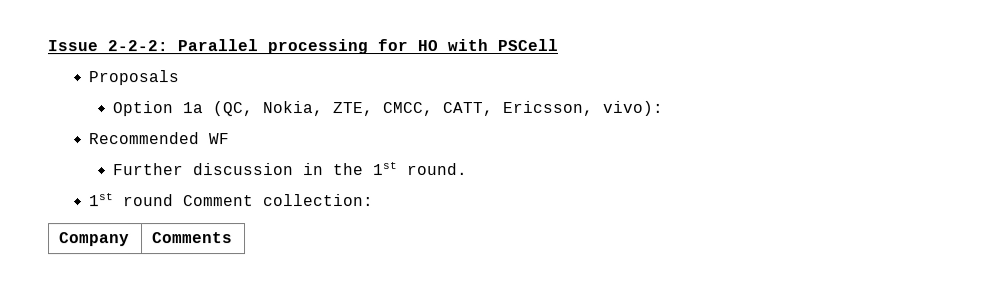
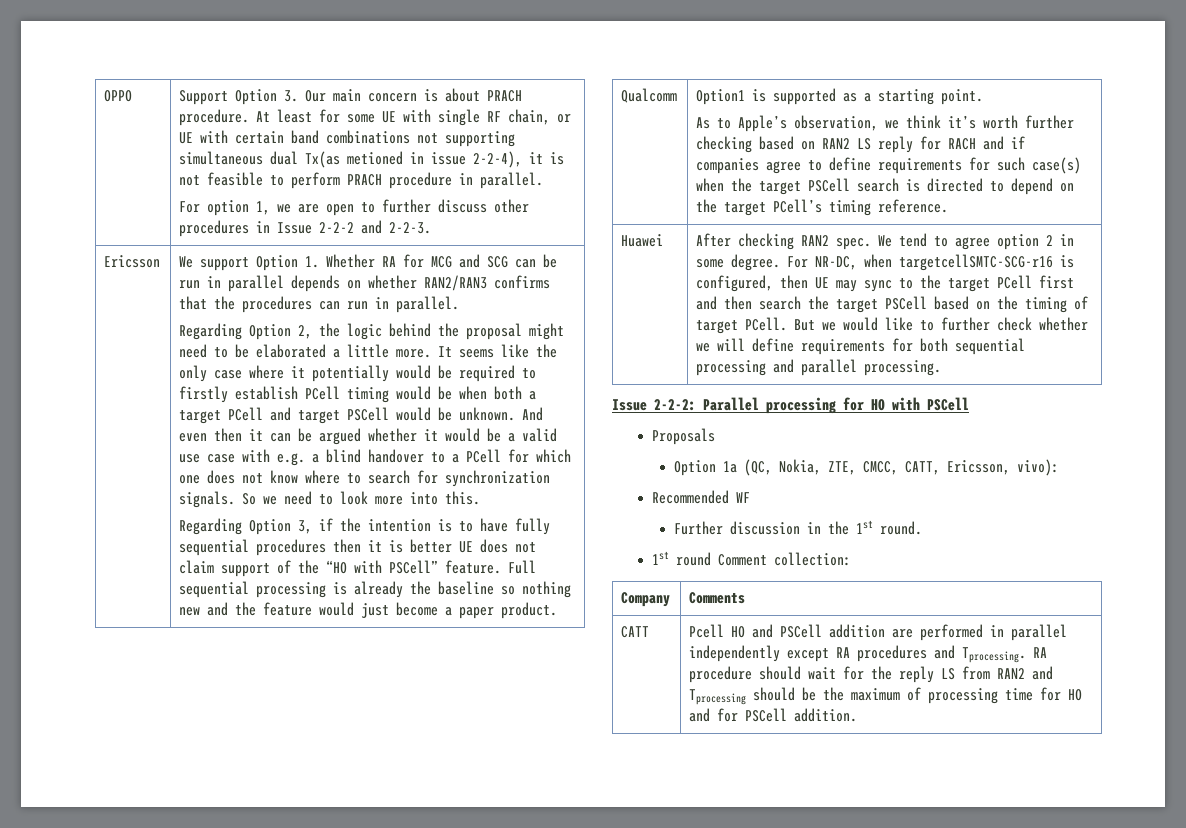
(47, 46) none -> [104,90,133,102] [179,88,523,105] [179,109,572,126] [179,130,516,147] [179,151,565,168] [179,172,544,189] [179,199,530,216] [179,220,432,237] [104,255,161,268] [179,254,558,271] [179,275,551,292] [179,296,460,313] [179,323,565,340] [179,344,558,358] [179,365,537,382] [179,386,537,403] [179,407,544,424] [179,428,558,445] [179,449,572,466] [179,470,551,487] [179,491,481,508] [179,518,551,535] [179,539,537,556] [179,560,537,577] [179,581,572,598] [179,602,558,619] [621,88,678,103] [696,88,984,105] [696,115,1075,132] [696,136,1026,153] [696,157,1082,174] [696,178,1075,195] [696,199,949,216] [621,234,664,247] [696,233,1075,250] [696,254,1075,271] [696,275,1075,292] [696,296,1089,313] [696,317,1089,334] [696,338,1026,355] [696,359,942,376] OPPO | Support Option 3. Our main concern is about PRACH procedure. At least for some UE with single RF chain, or UE with certain band combinations not supporting simultaneous dual Tx(as metioned in issue 2-2-4), it is not feasible to perform PRACH procedure in parallel. // For option 1, we are open to further discuss other procedures in Issue 2-2-2 and 2-2-3. // Ericsson | We support Option 1. Whether RA for MCG and SCG can be run in parallel depends on whether RAN2/RAN3 confirms that the procedures can run in parallel. // Regarding Option 2, the logic behind the proposal might need to be elaborated a little more. It seems like the only case where it potentially would be required to firstly establish PCell timing would be when both a target PCell and target PSCell would be unknown. And even then it can be argued whether it would be a valid use case with e.g. a blind handover to a PCell for which one does not know where to search for synchronization signals. So we need to look more into this. // Regarding Option 3, if the intention is to have fully sequential procedures then it is better UE does not claim support of the “HO with PSCell” feature. Full sequential processing is already the baseline so nothing new and the feature would just become a paper product. // Qualcomm | Option1 is supported as a starting point. // As to Apple’s observation, we think it’s worth further checking based on RAN2 LS reply for RACH and if companies agree to define requirements for such case(s) when the target PSCell search is directed to depend on the target PCell’s timing reference. // Huawei | After checking RAN2 spec. We tend to agree option 2 in some degree. For NR-DC, when targetcellSMTC-SCG-r16 is configured, then UE may sync to the target PCell first and then search the target PSCell based on the timing of target PCell. But we would like to further check whether we will define requirements for both sequential processing and parallel processing. //
(234, 238) none -> [621,626,650,638] [689,624,1068,641] [689,645,1048,663] [689,666,1054,683] [689,687,1083,705] [689,708,858,722] // CATT | Pcell HO and PSCell addition are performed in parallel independently except RA procedures and Tprocessing. RA procedure should wait for the reply LS from RAN2 and Tprocessing should be the maximum of processing time for HO and for PSCell addition.

